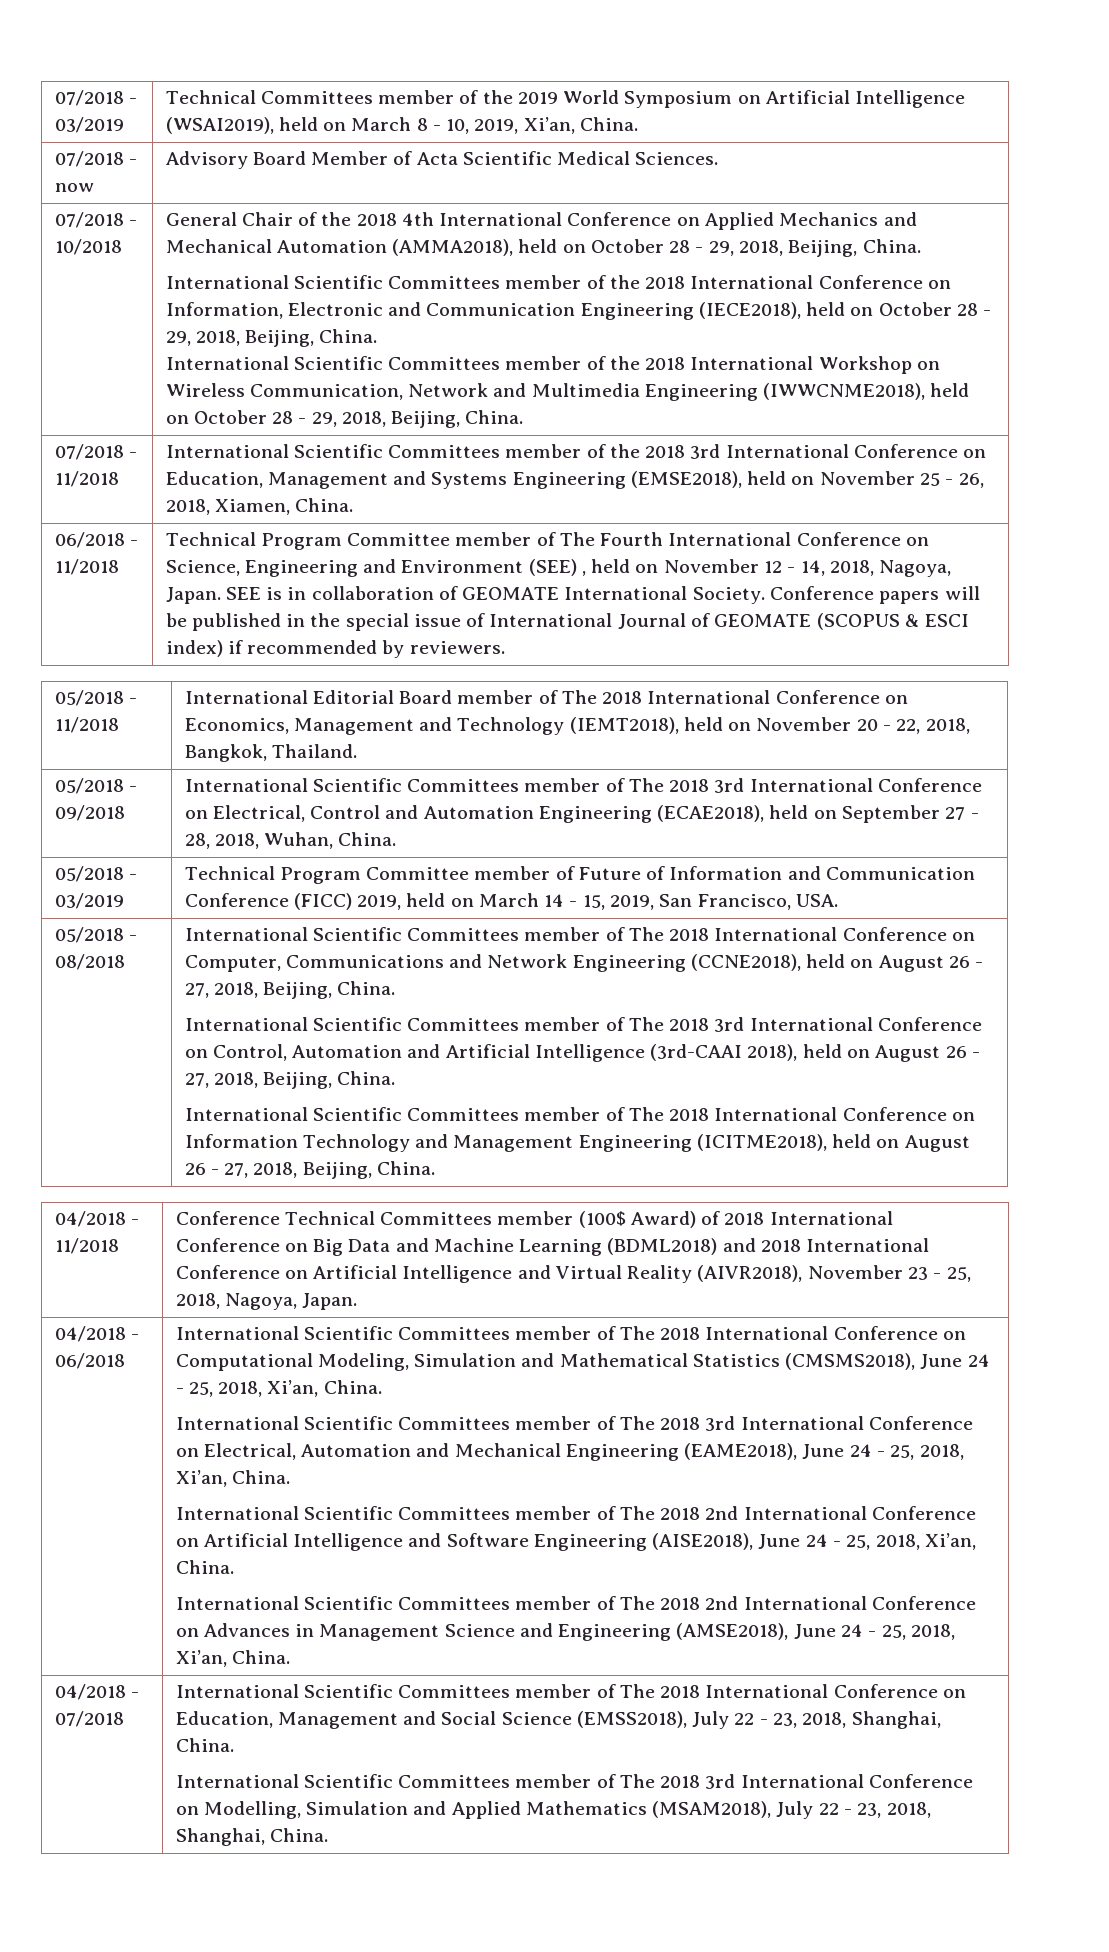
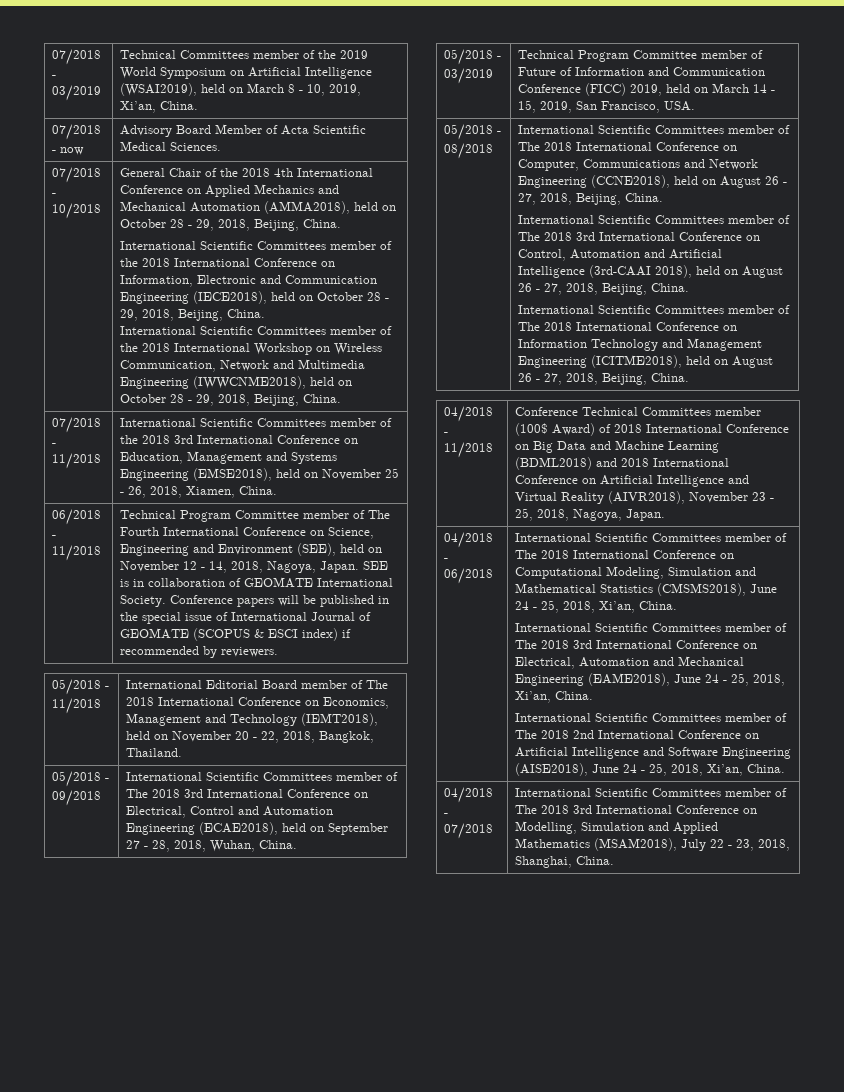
[528,559,586,576] (SEE) , -> [297,543,337,556] (SEE),
[175,1596,977,1610] [175,1623,955,1641] [175,1650,290,1667] // International Scientific Committees member of The 2018 2nd International Conference on Advances in Management Science and Engineering (AMSE2018), June 24 - 25, 2018, Xi’an, China. -> (786, 768) none
[705,1684,967,1698] [175,1711,941,1729] [175,1738,234,1752] [175,1774,701,1788] International Conference on Education, Management and Social Science (EMSS2018), July 22 - 23, 2018, Shanghai, China. // International Scientific Committees member of The 2018 -> (570, 809) none

